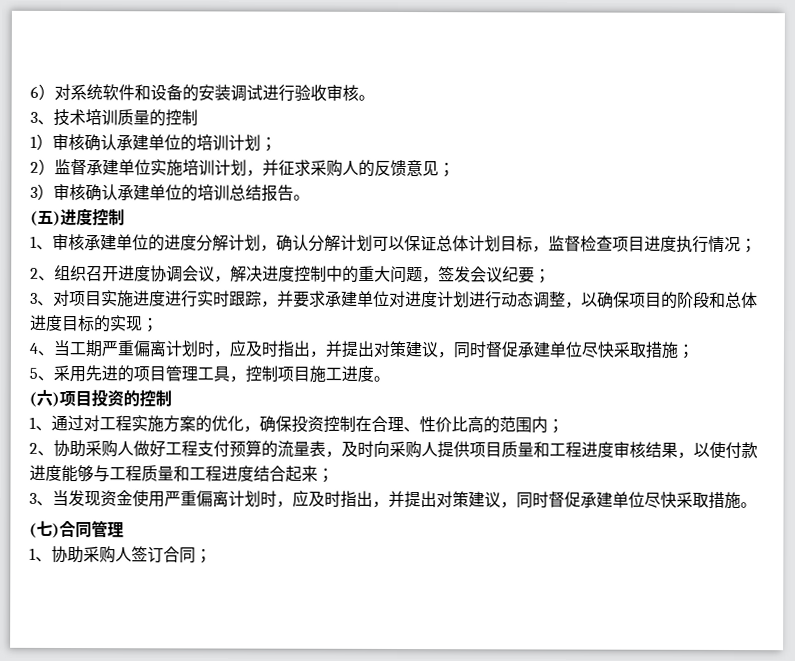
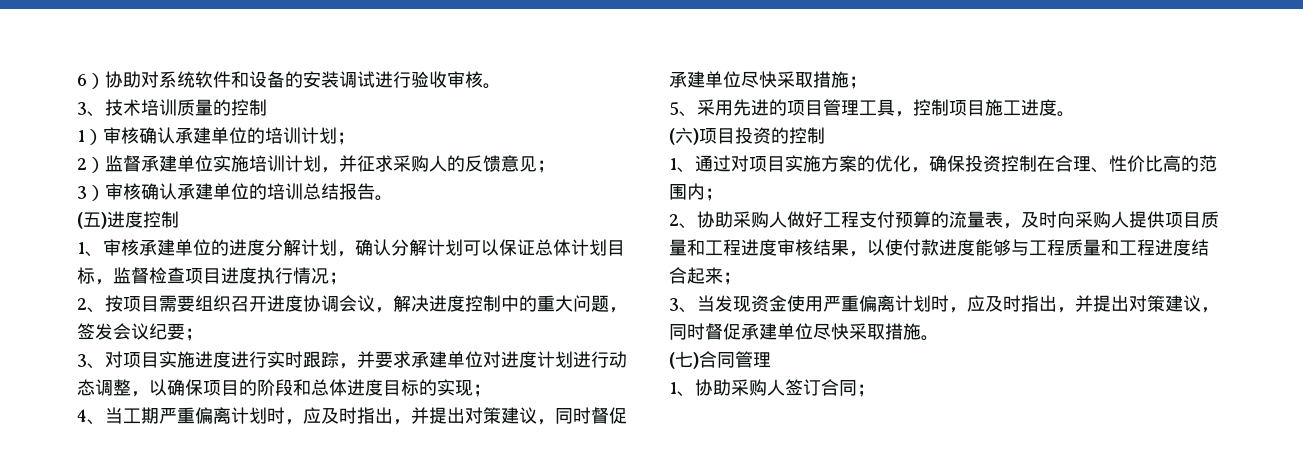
(55, 91) none -> [105,71,141,88] 协助
(55, 278) none -> [105,295,195,312] 按项目需要
[99,415,132,432] 工程 -> [749,156,785,172] 项目

